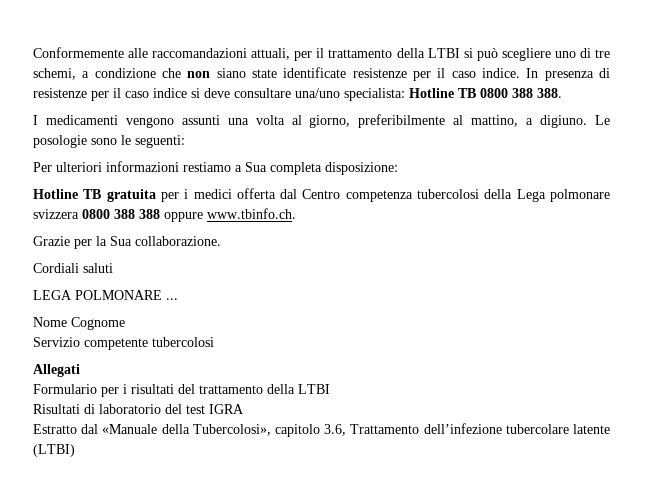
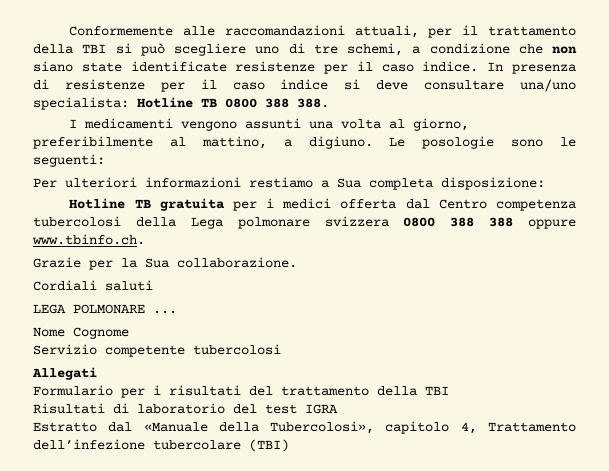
[427,48,460,58] LTBI -> [82,44,107,53] TBI
[298,384,330,394] LTBI -> [425,386,449,395] TBI
[324,424,347,436] 3.6, -> [460,422,477,434] 4,
[573,424,610,434] [33,444,75,457] latente (LTBI) -> [249,439,289,452] (TBI)

